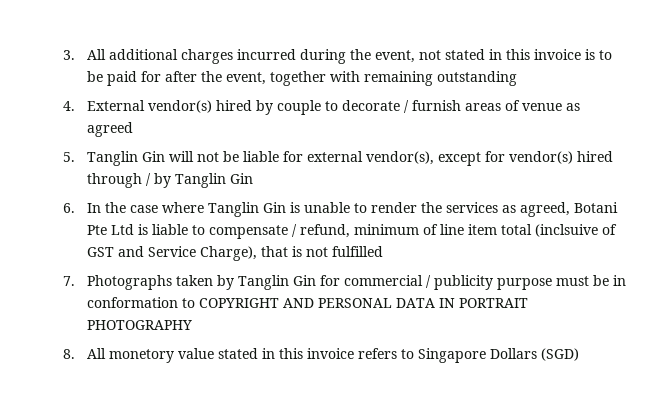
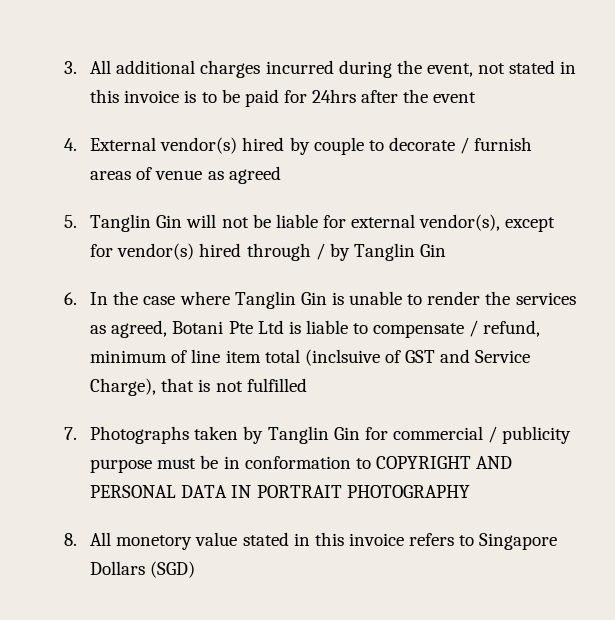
(162, 76) none -> [312,89,357,103] 24hrs
[226,71,518,86] event, together with remaining outstanding -> [433,92,477,103] event

